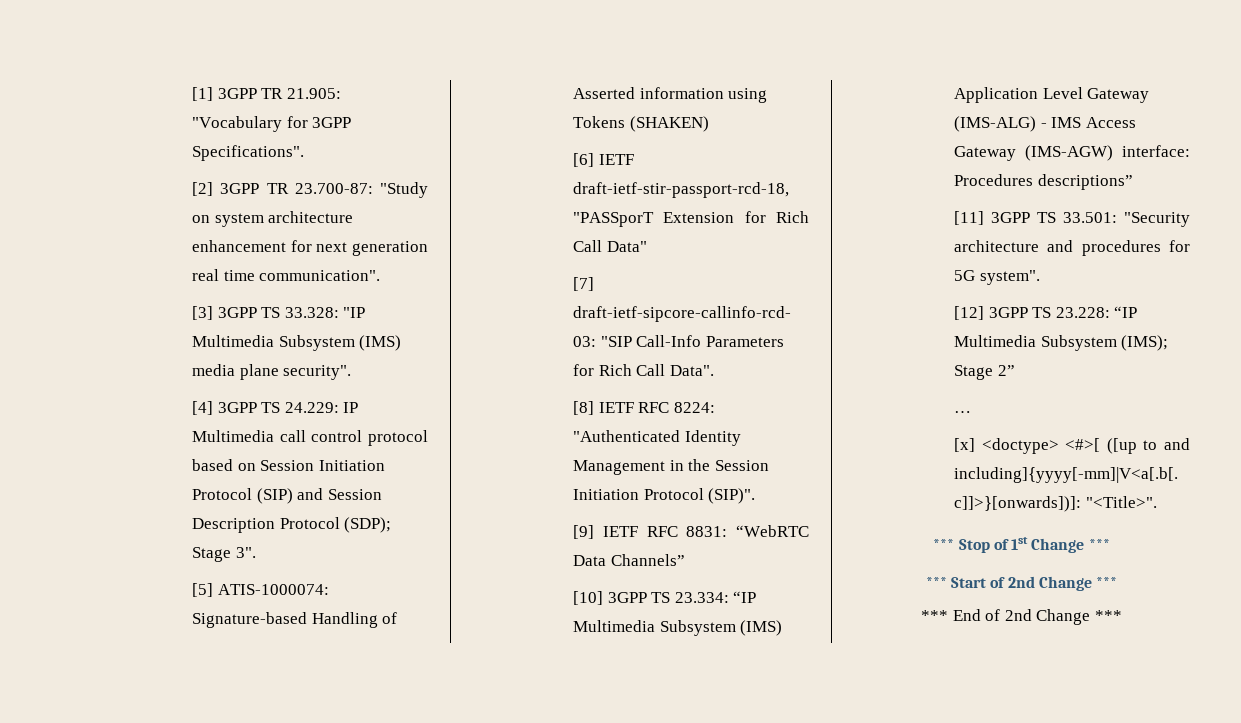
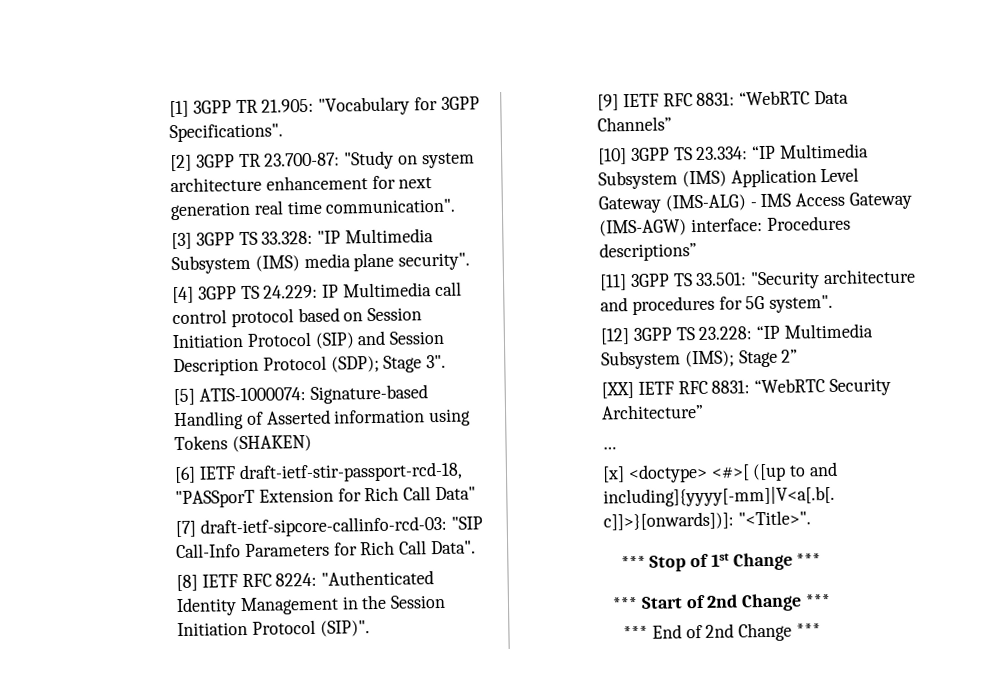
(1015, 370) none -> [601,378,891,399] [601,403,705,420] // [XX] IETF RFC 8831: “WebRTC Security Architecture”

